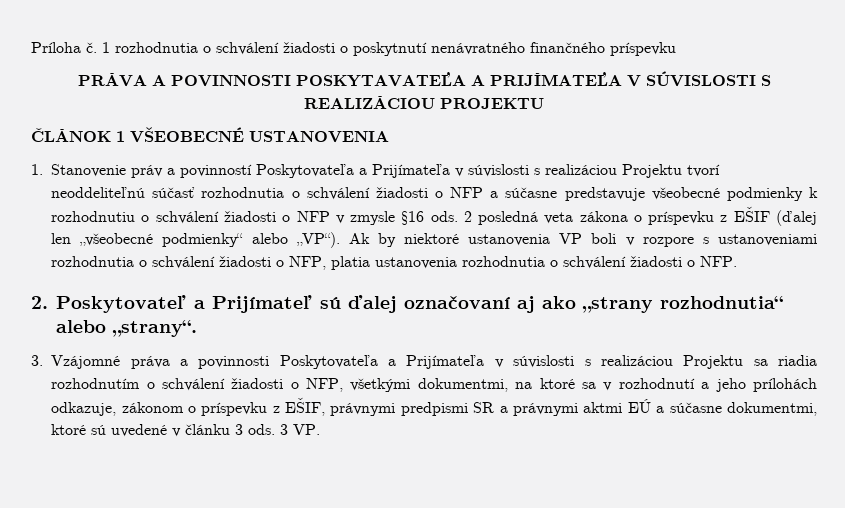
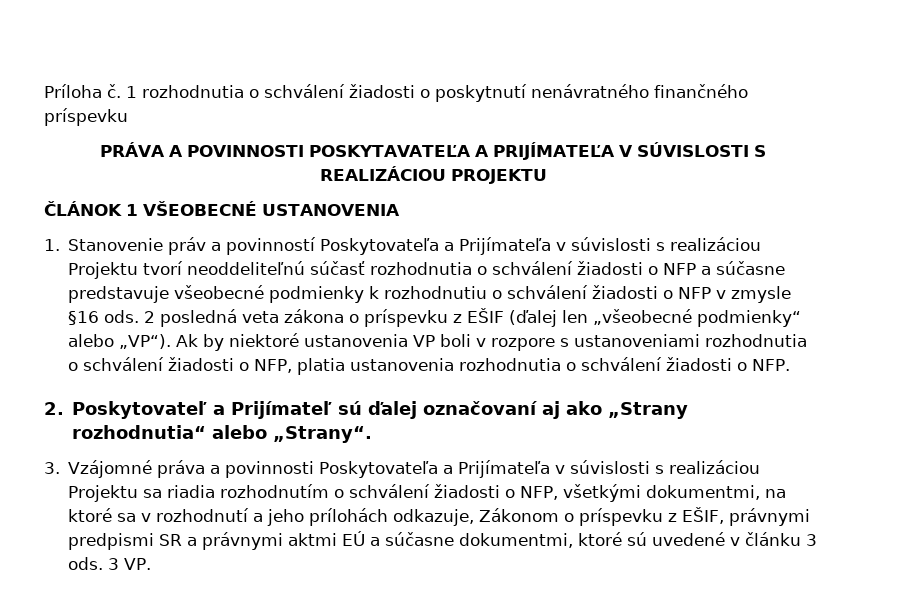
[582,297,653,313] „strany -> [608,402,689,419] „Strany
[112,320,197,337] „strany“. -> [273,426,373,443] „Strany“.
[121,402,184,413] zákonom -> [479,508,560,522] Zákonom

